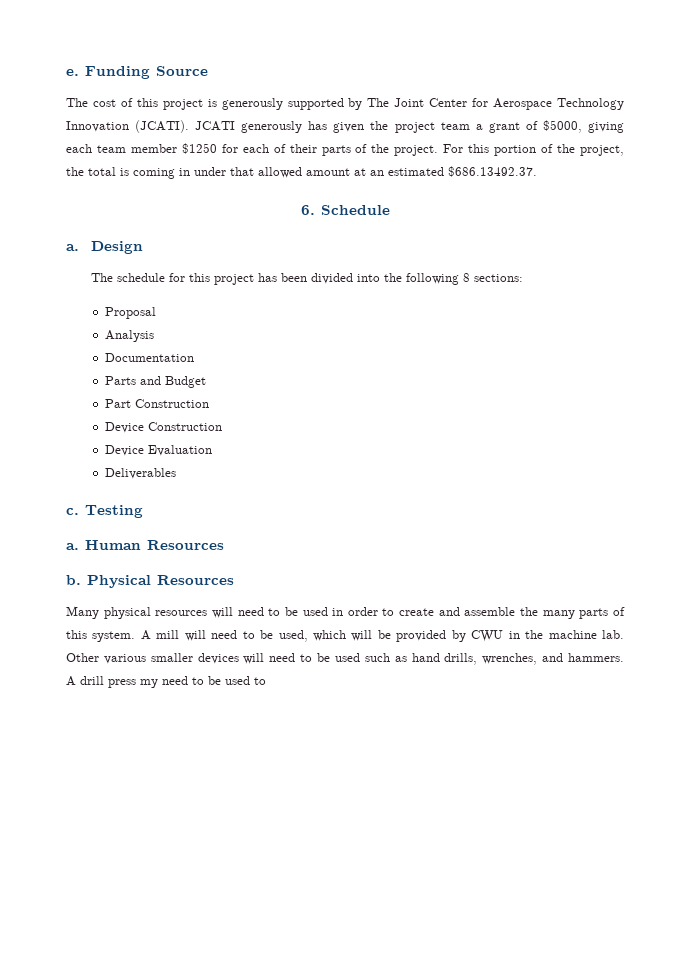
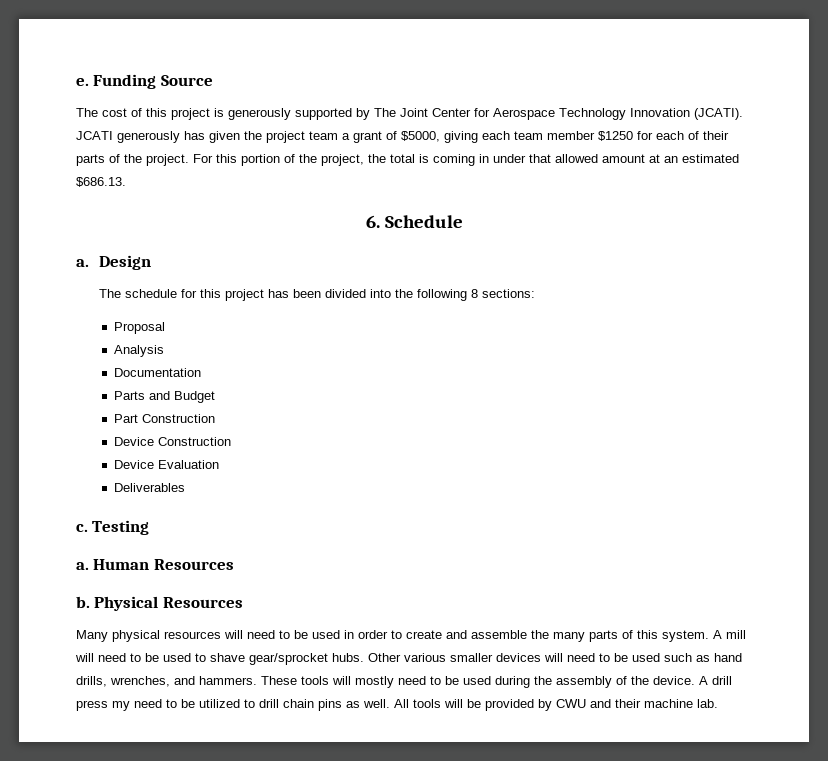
[448,166,537,177] $686.13492.37. -> [76,177,126,187] $686.13.
[278,630,625,642] used, which will be provided by CWU in the machine lab. -> [163,653,364,665] used to shave gear/sprocket hubs.
(625, 657) none -> [261,676,695,688] These tools will mostly need to be used during the assembly of the device.
[225,676,266,685] used to -> [199,699,718,711] utilized to drill chain pins as well. All tools will be provided by CWU and their machine lab.

